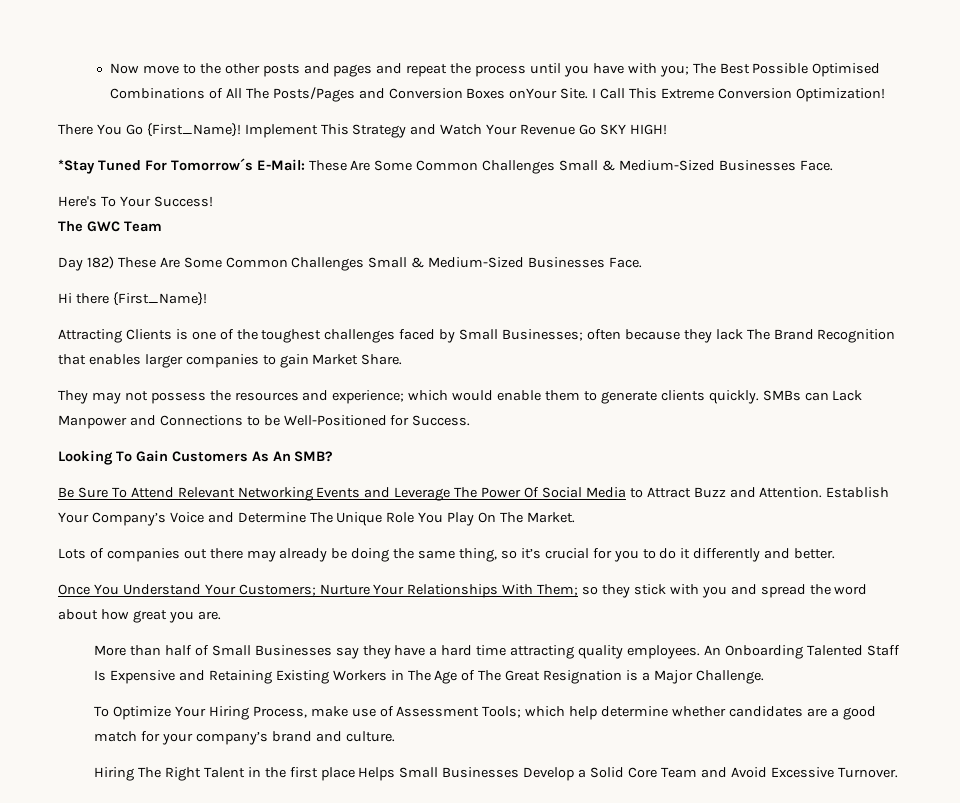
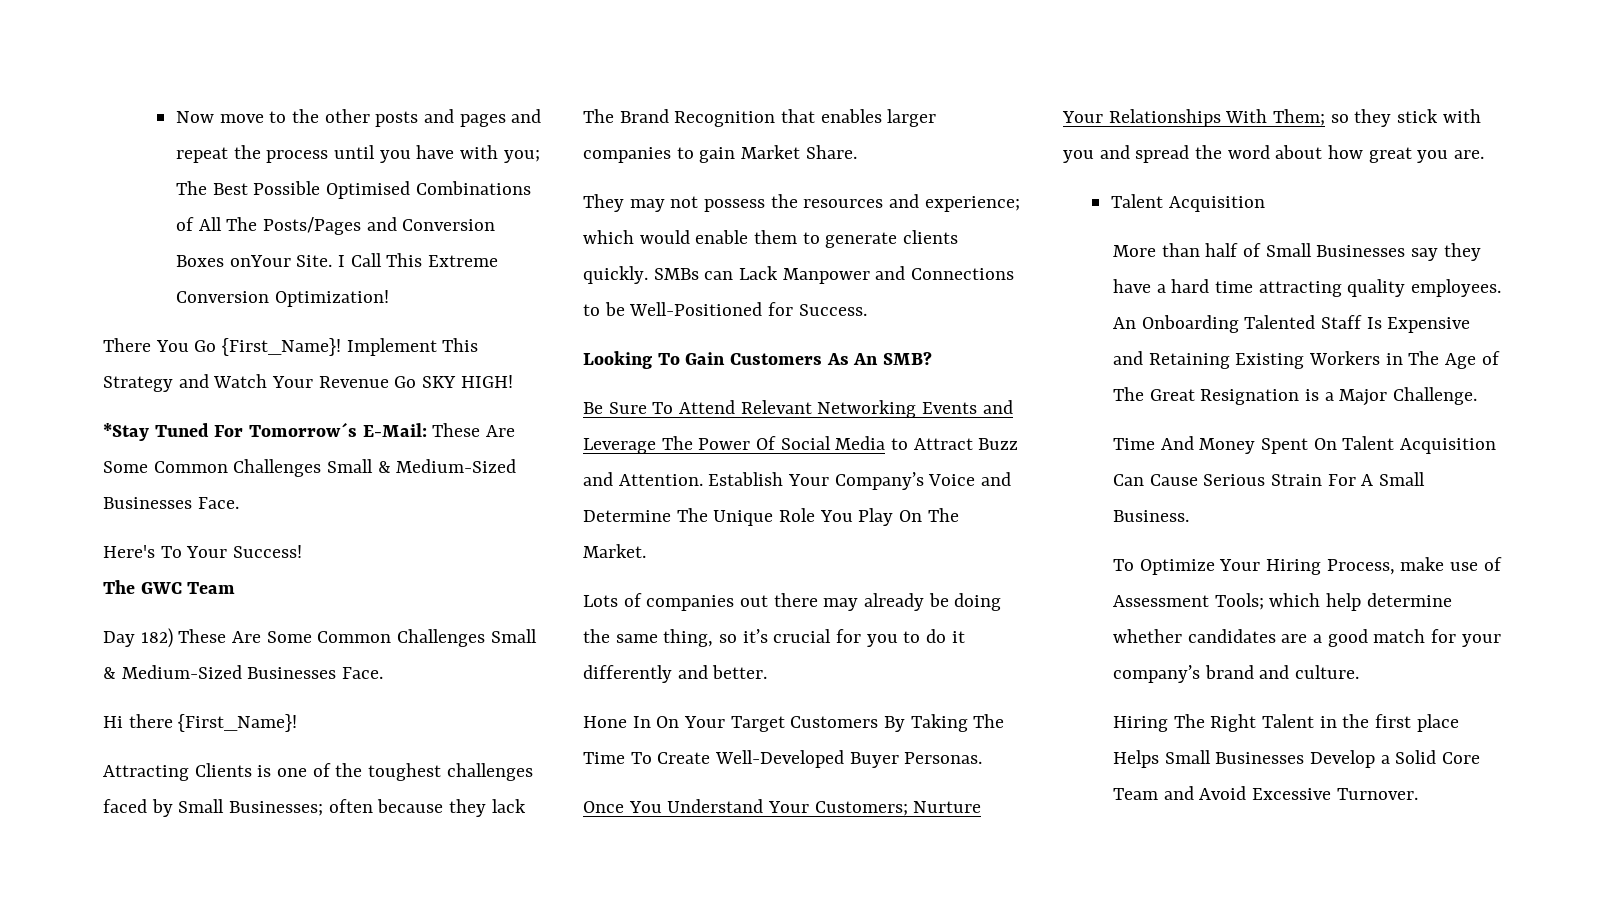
(836, 553) none -> [583,714,1005,732] [583,750,983,768] // Hone In On Your Target Customers By Taking The Time To Create Well-Developed Buyer Personas.
(221, 615) none -> [1111,194,1265,212] // Talent Acquisition
(764, 677) none -> [1112,436,1496,454] [1112,472,1425,486] [1112,510,1189,522] // Time And Money Spent On Talent Acquisition Can Cause Serious Strain For A Small Business.

